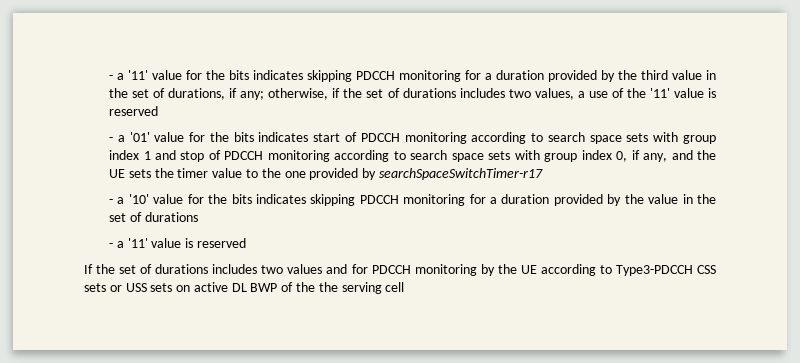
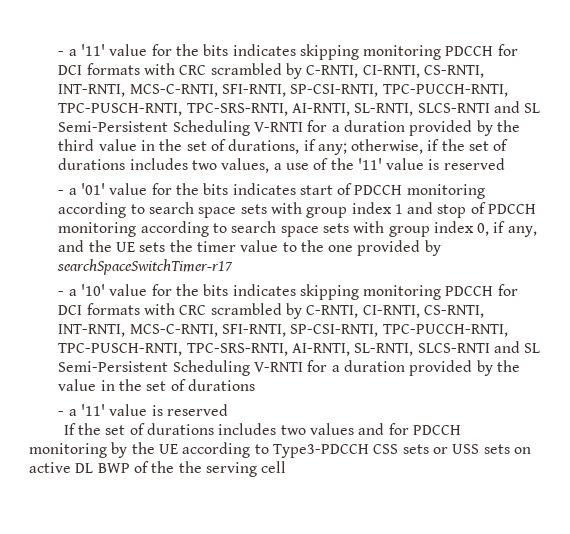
[356,70,462,82] PDCCH monitoring -> [363,44,518,60] [58,63,484,79] [58,84,508,97] [58,101,541,116] [58,120,303,136] monitoring PDCCH for DCI formats with CRC scrambled by C-RNTI, CI-RNTI, CS-RNTI, INT-RNTI, MCS-C-RNTI, SFI-RNTI, SP-CSI-RNTI, TPC-PUCCH-RNTI, TPC-PUSCH-RNTI, TPC-SRS-RNTI, AI-RNTI, SL-RNTI, SLCS-RNTI and SL Semi-Persistent Scheduling V-RNTI
[359,194,466,206] PDCCH monitoring -> [363,284,518,300] [58,303,484,319] [58,324,508,337] [58,341,541,356] [58,360,303,376] monitoring PDCCH for DCI formats with CRC scrambled by C-RNTI, CI-RNTI, CS-RNTI, INT-RNTI, MCS-C-RNTI, SFI-RNTI, SP-CSI-RNTI, TPC-PUCCH-RNTI, TPC-PUSCH-RNTI, TPC-SRS-RNTI, AI-RNTI, SL-RNTI, SLCS-RNTI and SL Semi-Persistent Scheduling V-RNTI

